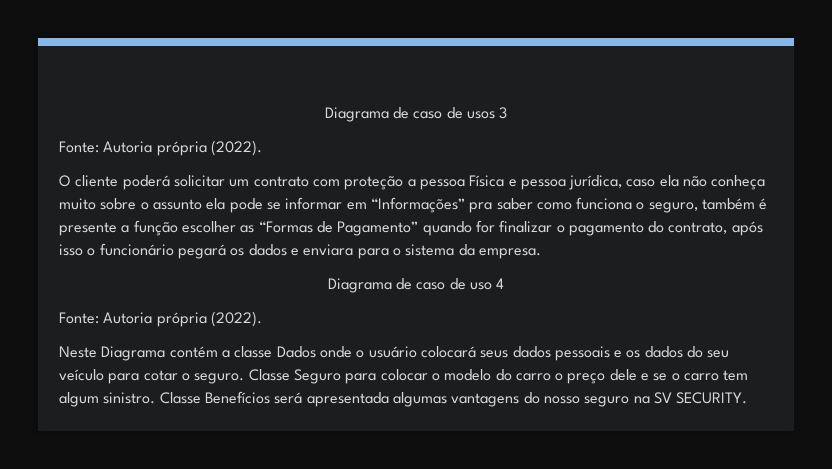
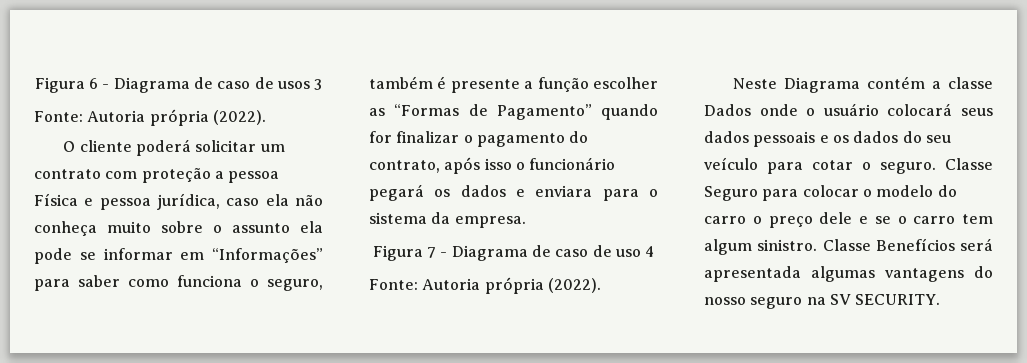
(324, 114) none -> [34,77,110,93] Figura 6 -
[469,202,493,213] pra -> [34,279,70,291] para
(541, 253) none -> [372,245,448,261] Figura 7 -

